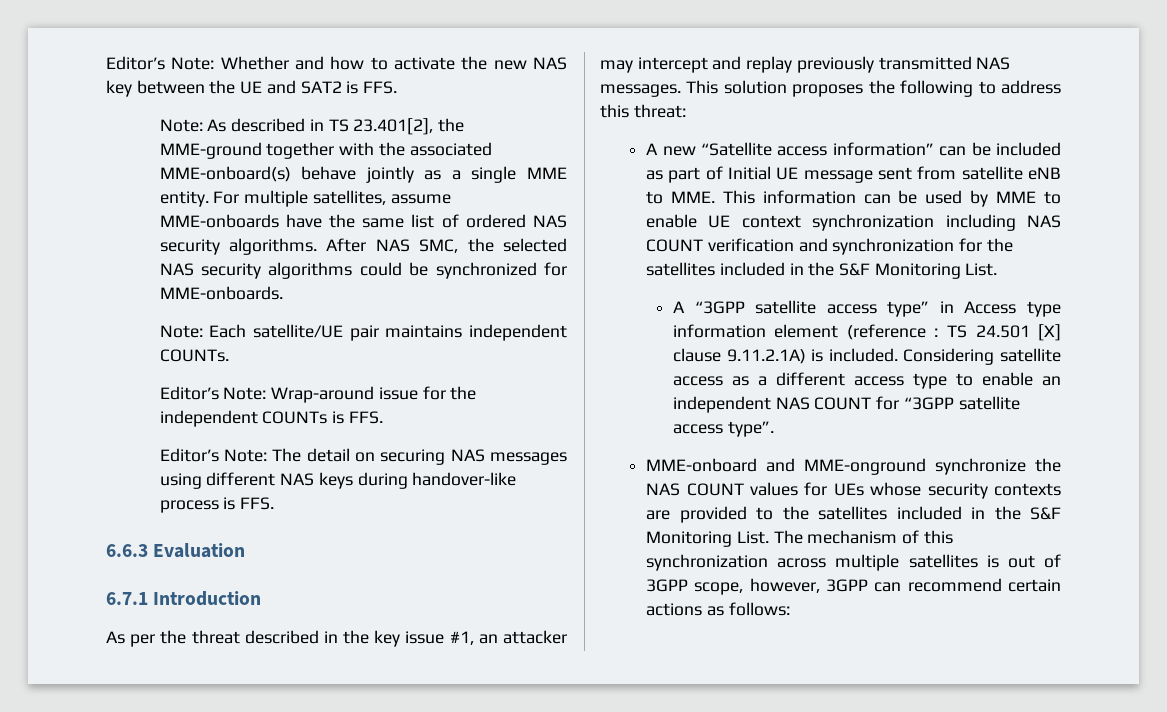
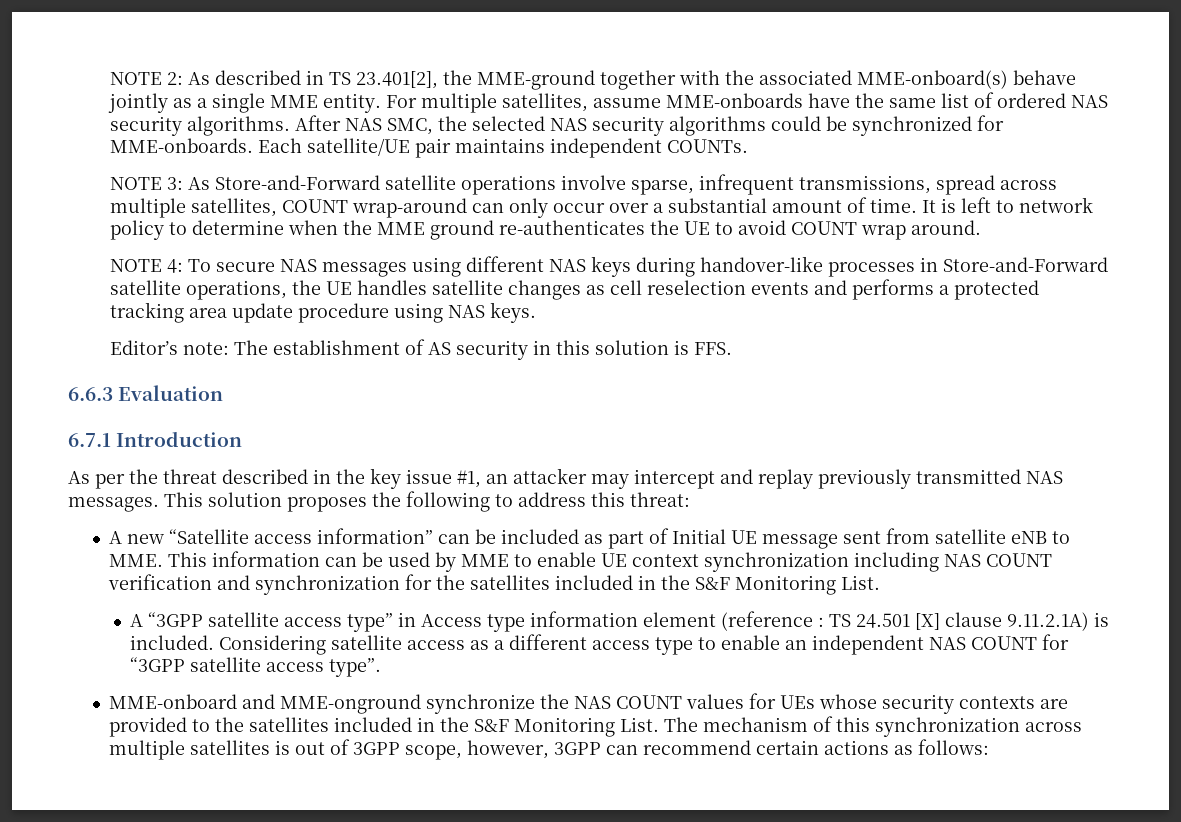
[106,56,567,70] [106,80,398,97] [159,119,203,132] Editor’s Note: Whether and how to activate the new NAS key between the UE and SAT2 is FFS. // Note: -> [110,72,184,85] NOTE 2:
[159,325,203,338] // Note: -> (254, 145) none
[159,386,477,403] [159,410,383,427] [159,448,446,465] Editor’s Note: Wrap-around issue for the independent COUNTs is FFS. // Editor’s Note: The detail on securing -> [110,174,1058,195] [110,197,1094,218] [110,220,982,240] [110,259,276,273] NOTE 3: As Store-and-Forward satellite operations involve sparse, infrequent transmissions, spread across multiple satellites, COUNT wrap-around can only occur over a substantial amount of time. It is left to network policy to determine when the MME ground re-authenticates the UE to avoid COUNT wrap around. // NOTE 4: To secure
[159,500,219,513] process -> [828,257,1109,277] [110,279,1040,300] [110,302,537,323] [110,339,670,360] processes in Store-and-Forward satellite operations, the UE handles satellite changes as cell reselection events and performs a protected tracking area update procedure using NAS keys. // Editor’s note: The establishment of AS security in this solution

